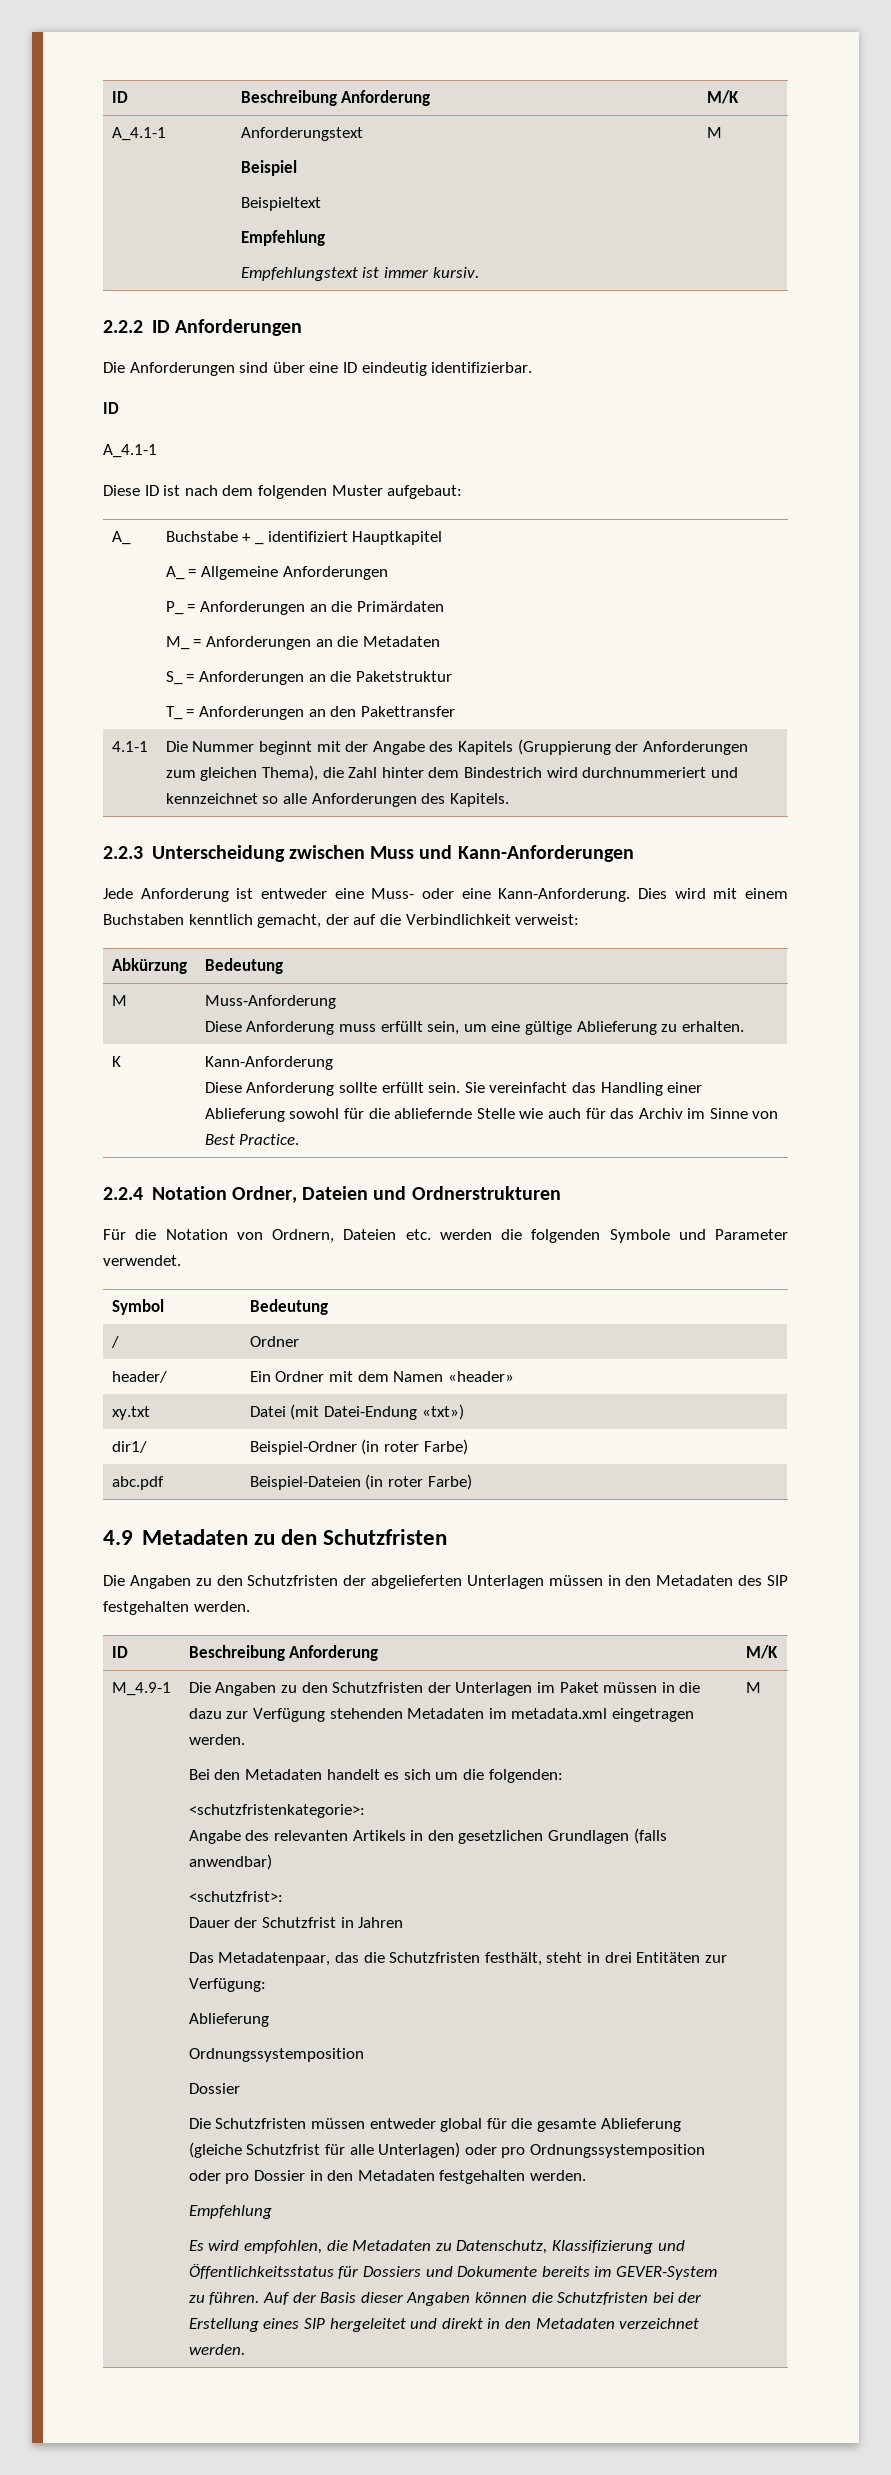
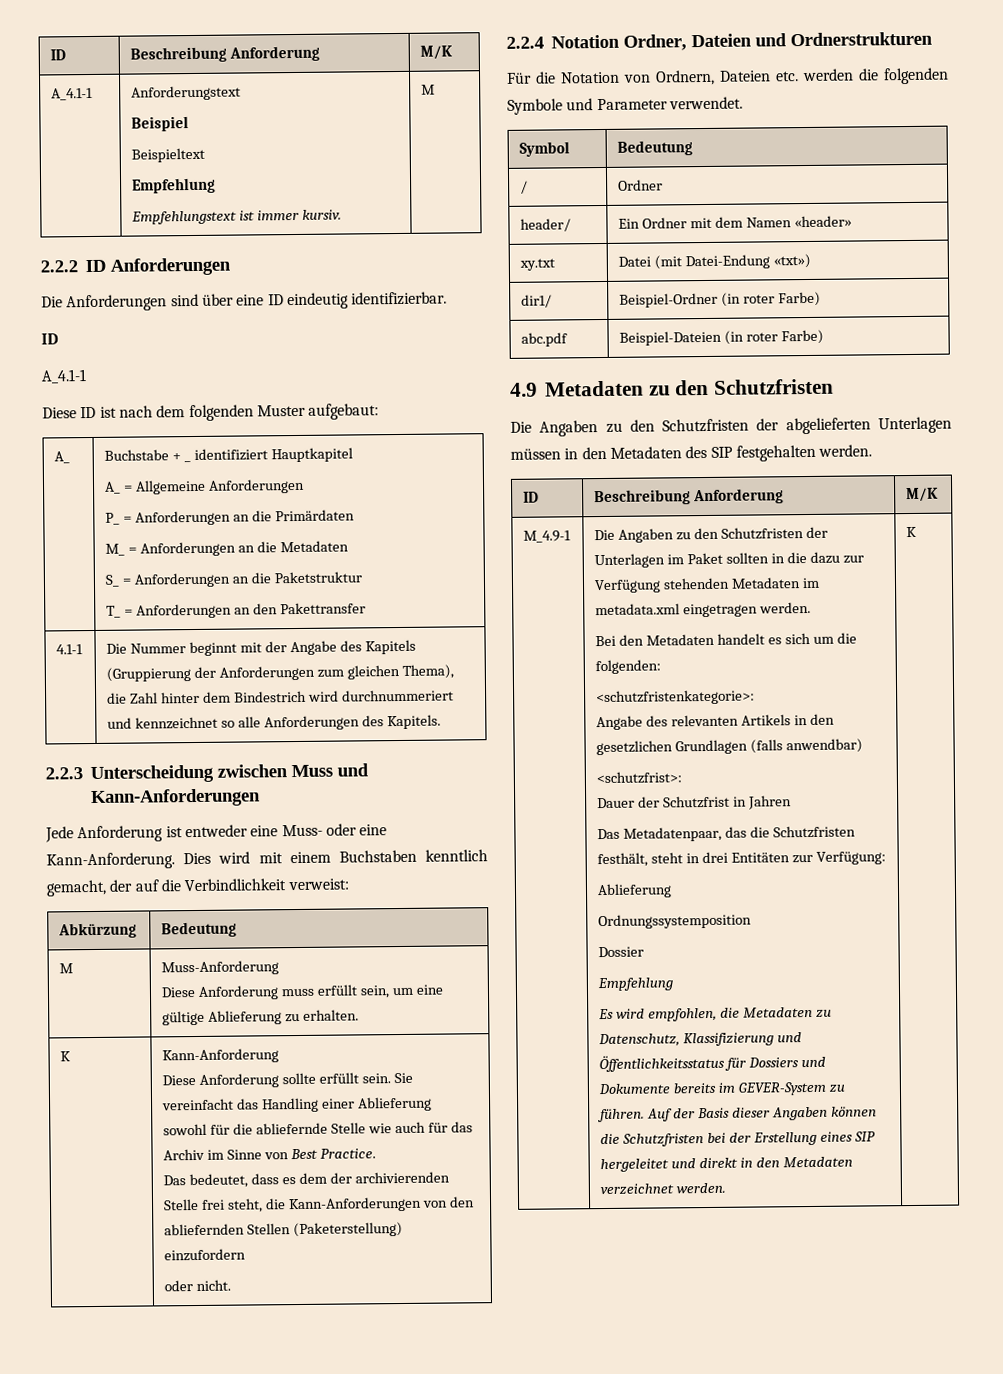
(300, 1139) none -> [163,1171,450,1189] [163,1196,475,1213] [164,1221,404,1238] [164,1248,247,1262] [164,1279,232,1292] // Das bedeutet, dass es dem der archivierenden Stelle frei steht, die Kann-Anforderungen von den abliefernden Stellen (Paketerstellung) einzufordern // oder nicht.
[603,1682,658,1693] müssen -> [726,552,770,564] sollten
[188,2118,681,2132] [188,2142,705,2158] [188,2170,586,2184] // Die Schutzfristen müssen entweder global für die gesamte Ablieferung (gleiche Schutzfrist für alle Unterlagen) oder pro Ordnungssystemposition oder pro Dossier in den Metadaten festgehalten werden. -> (645, 952) none
[745,1682,761,1693] M -> [906,526,918,538] K

